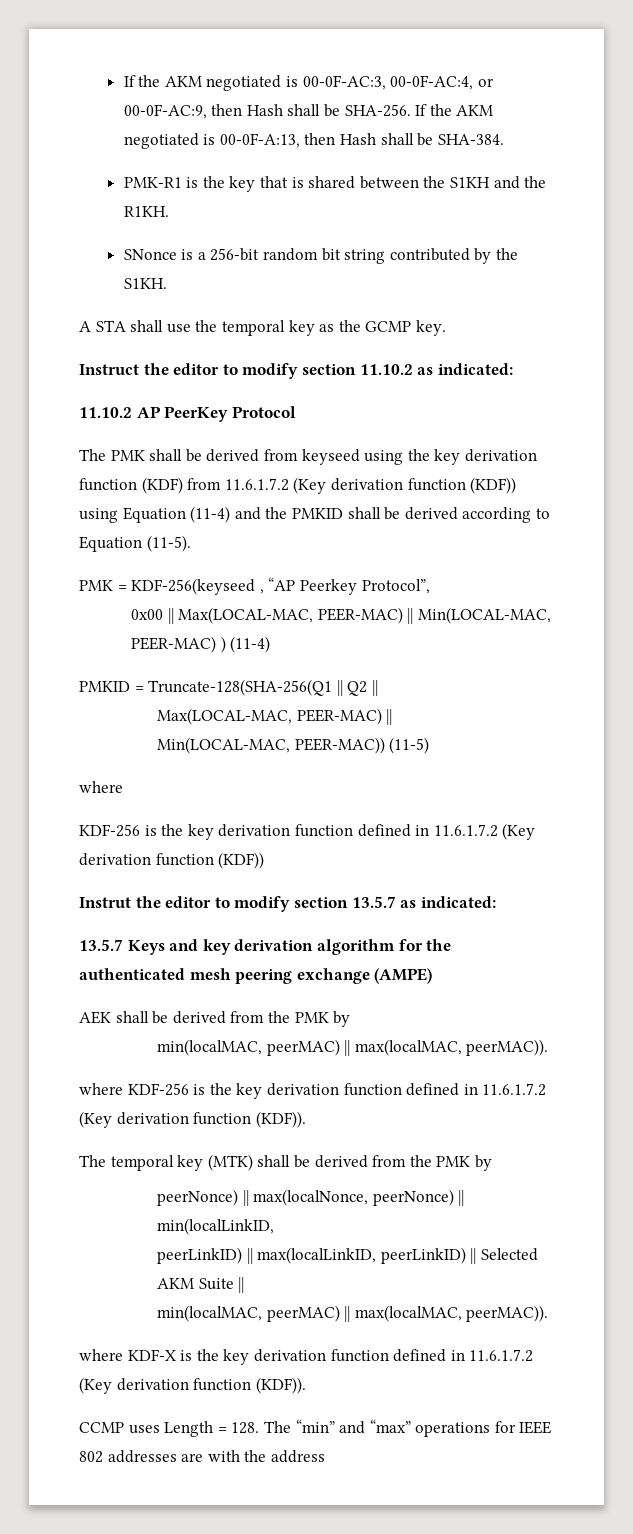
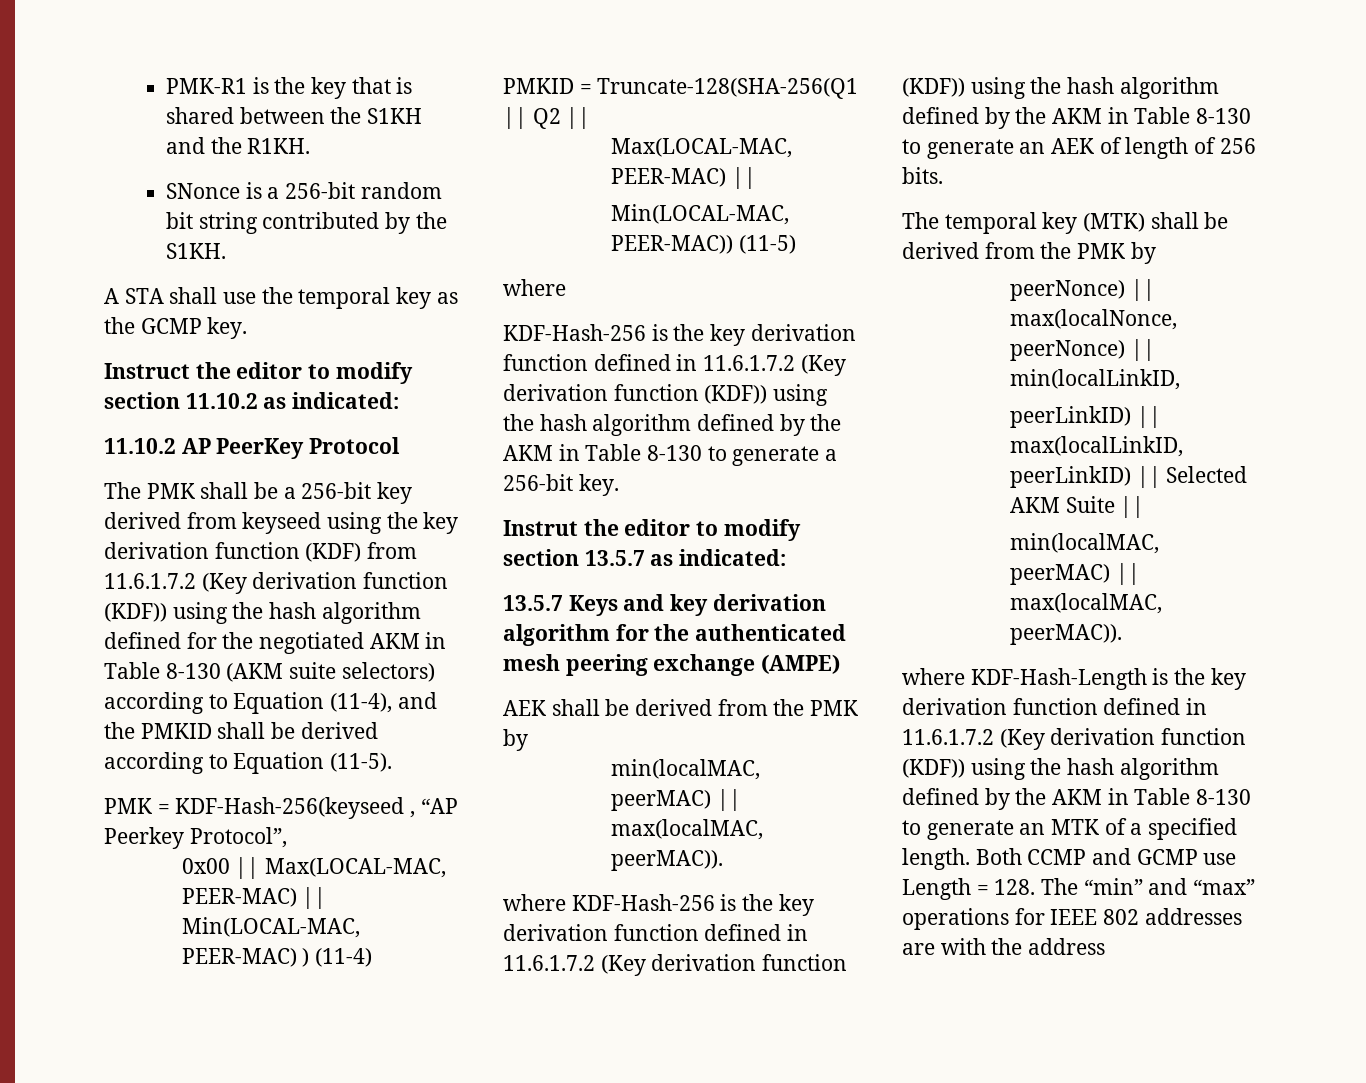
[123,75,494,91] [123,104,494,119] [123,133,504,149] If the AKM negotiated is 00-0F-AC:3, 00-0F-AC:4, or 00-0F-AC:9, then Hash shall be SHA-256. If the AKM negotiated is 00-0F-A:13, then Hash shall be SHA-384. // -> (165, 86) none
(202, 455) none -> [283,482,413,504] a 256-bit key
[122,506,231,523] Equation (11-4) -> [232,602,421,624] [104,632,447,654] [104,662,435,682] [104,692,393,714] the hash algorithm defined for the negotiated AKM in Table 8-130 (AKM suite selectors) according to Equation (11-4),
[131,578,256,595] KDF-256(keyseed -> [175,797,405,819] KDF-Hash-256(keyseed
[79,824,140,837] KDF-256 -> [503,324,646,341] KDF-Hash-256
(265, 860) none -> [773,384,829,406] [503,414,842,436] [503,444,838,466] [503,474,619,496] using the hash algorithm defined by the AKM in Table 8-130 to generate a 256-bit key.
[127,1083,189,1096] KDF-256 -> [571,894,715,911] KDF-Hash-256
[255,1111,306,1128] (KDF)). -> [902,77,1219,99] [902,107,1252,129] [902,137,1256,159] [902,167,943,184] (KDF)) using the hash algorithm defined by the AKM in Table 8-130 to generate an AEK of length of 256 bits.
[127,1349,176,1361] KDF-X -> [970,668,1147,690] KDF-Hash-Length
[255,1377,306,1394] [79,1422,160,1434] (KDF)). // CCMP uses -> [902,758,1219,780] [902,788,1252,810] [902,818,1238,840] [902,848,1237,870] (KDF)) using the hash algorithm defined by the AKM in Table 8-130 to generate an MTK of a specified length. Both CCMP and GCMP use

